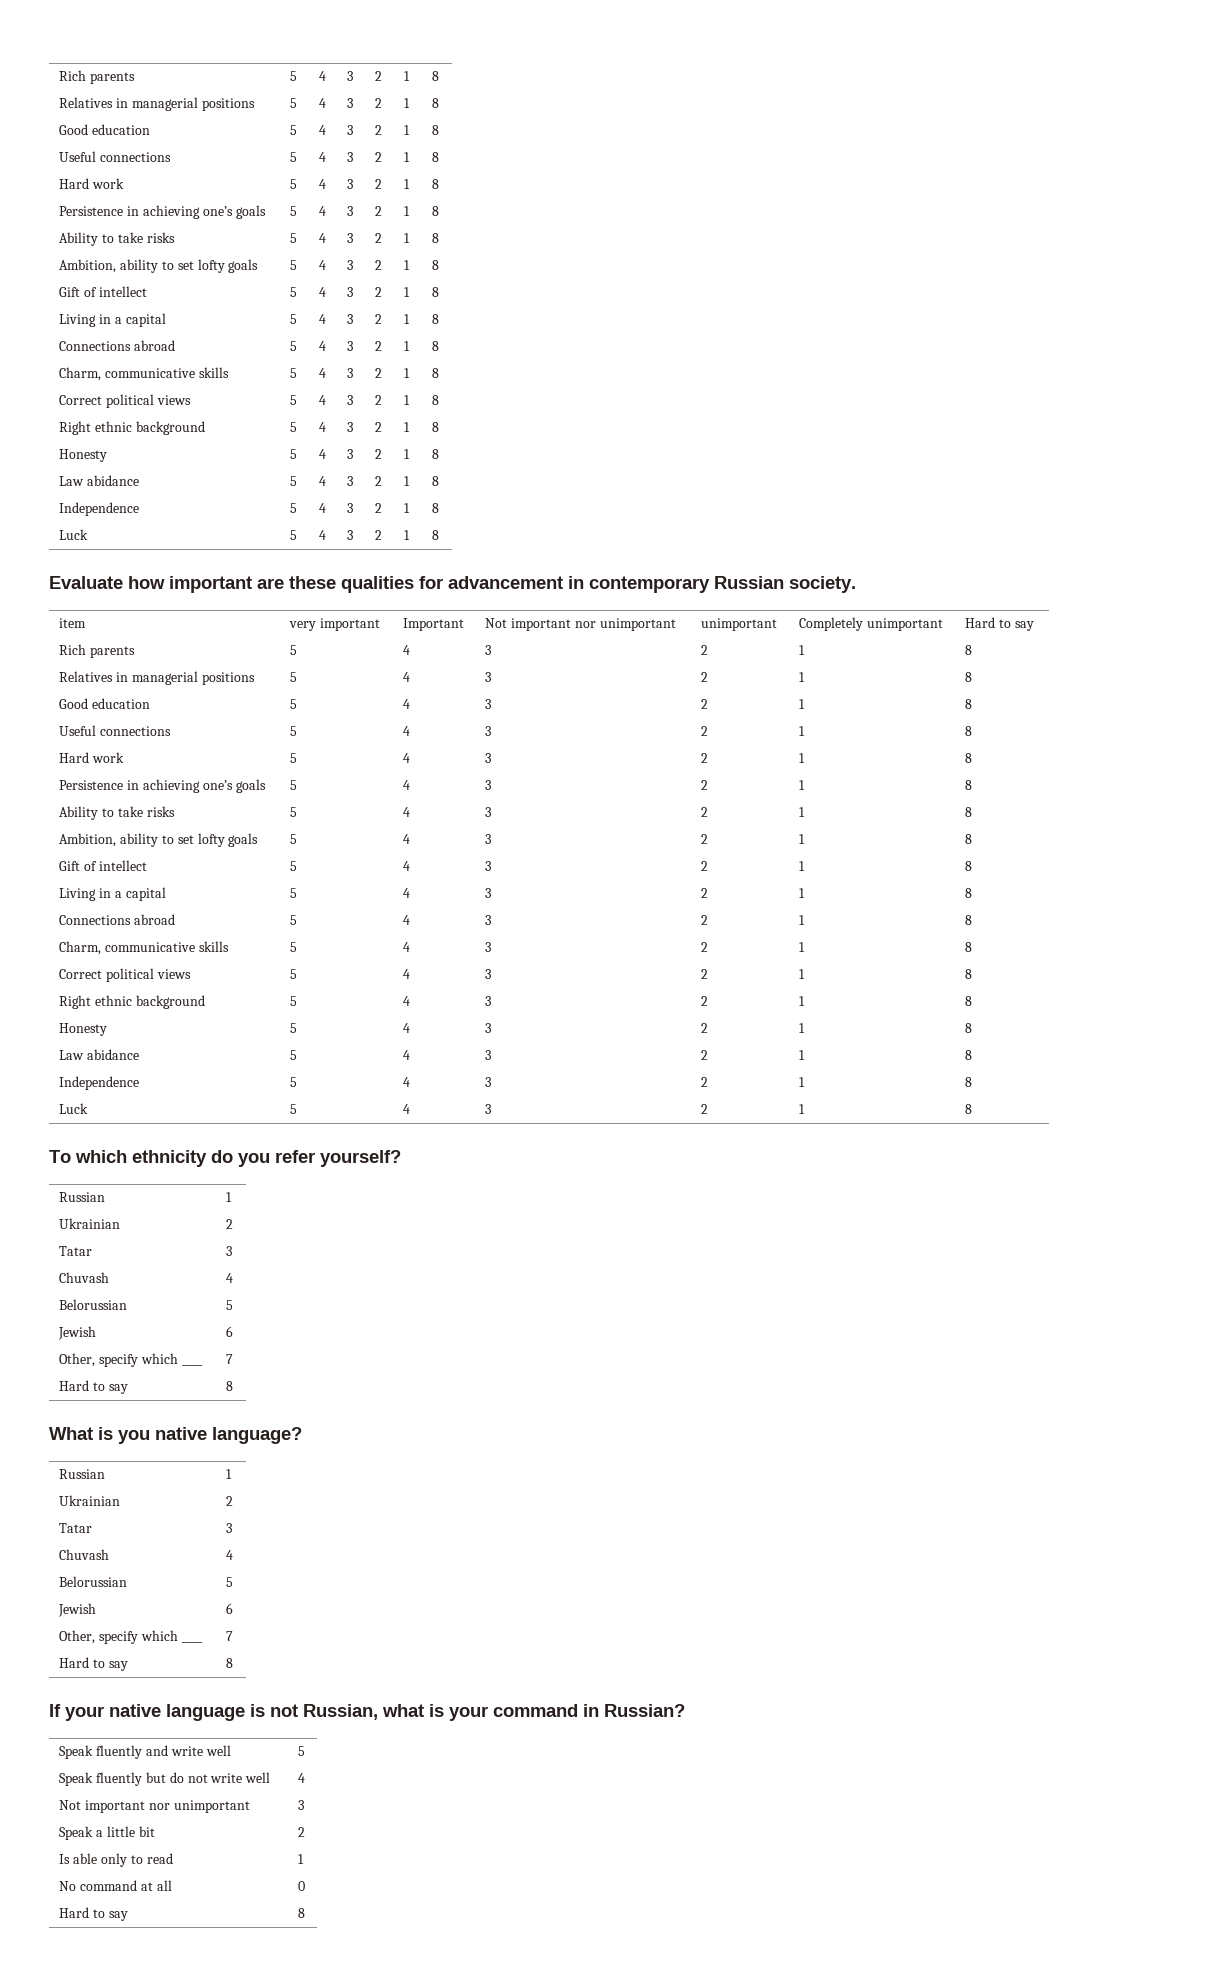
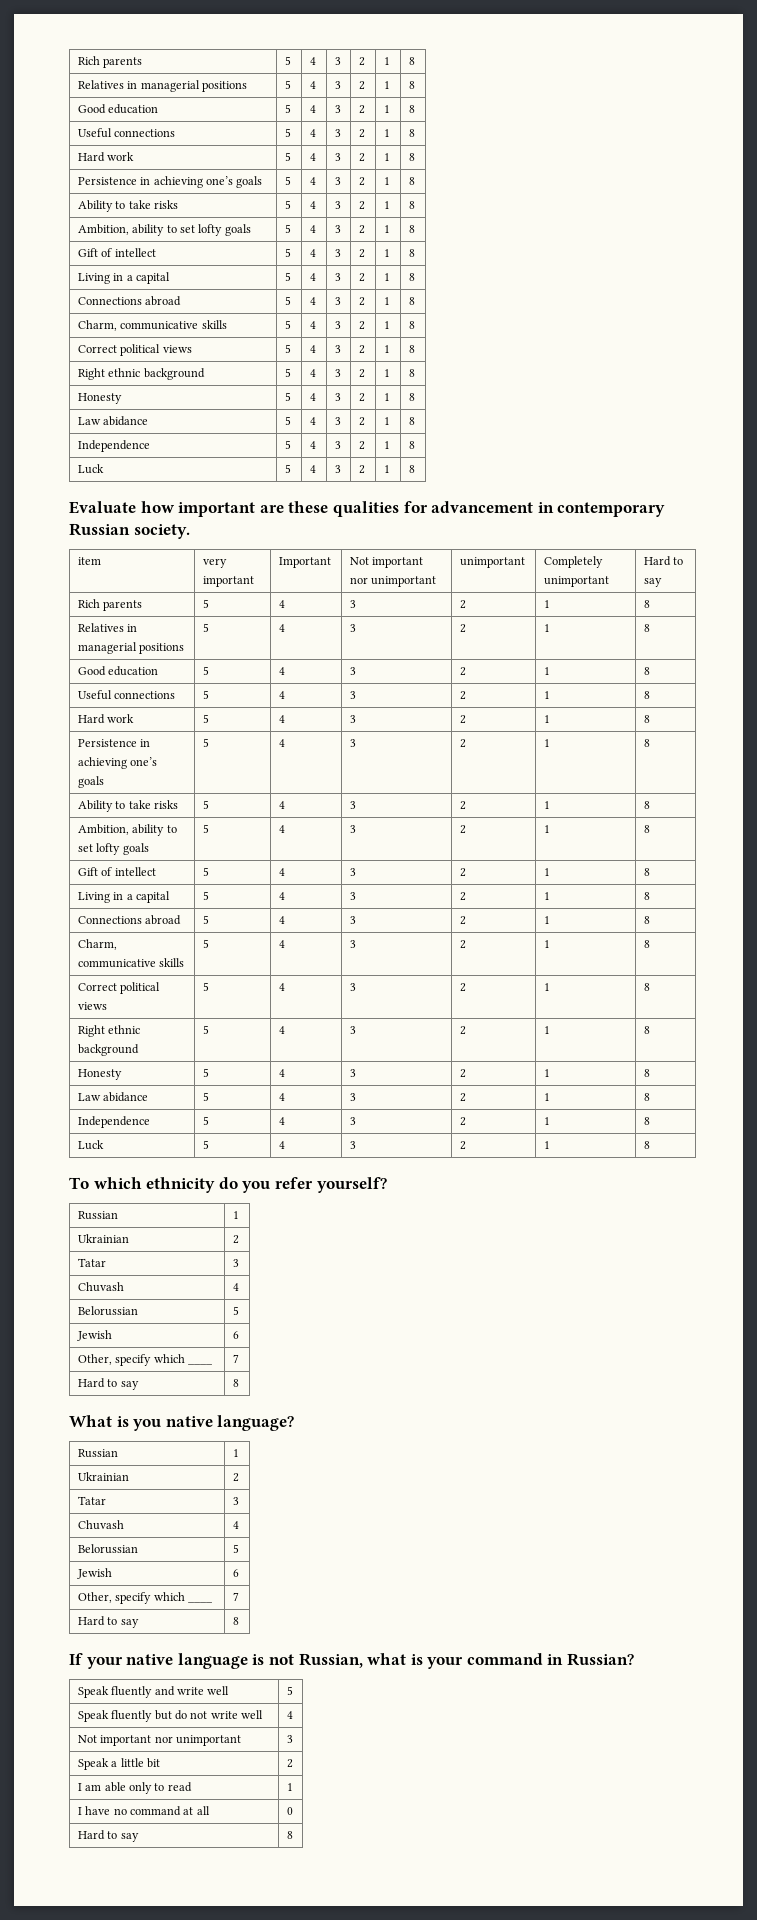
[59,1854,71,1864] Is -> [77,1783,102,1791] I am
[59,1881,77,1891] No -> [77,1806,127,1815] I have no

